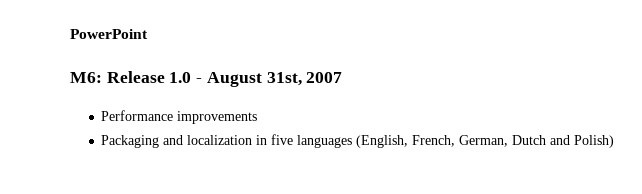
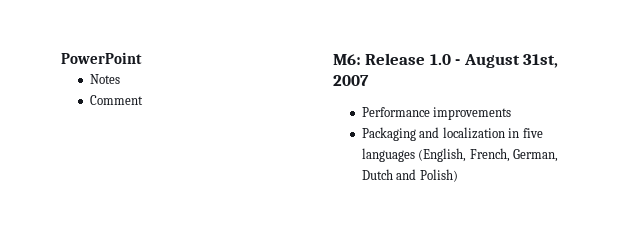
(148, 34) none -> [89,74,120,84] [89,95,143,105] // Notes // Comment

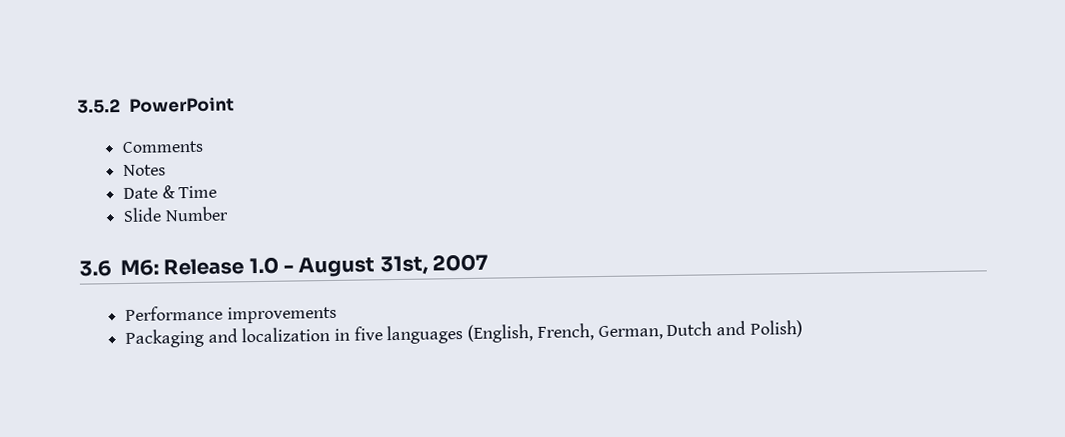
(61, 58) none -> [77,99,121,114] 3.5.2
(142, 58) none -> [121,140,203,154] // Comments
[89,95,143,105] Comment // -> [122,185,218,200] [122,206,228,223] [79,260,112,277] Date & Time // Slide Number // 3.6

